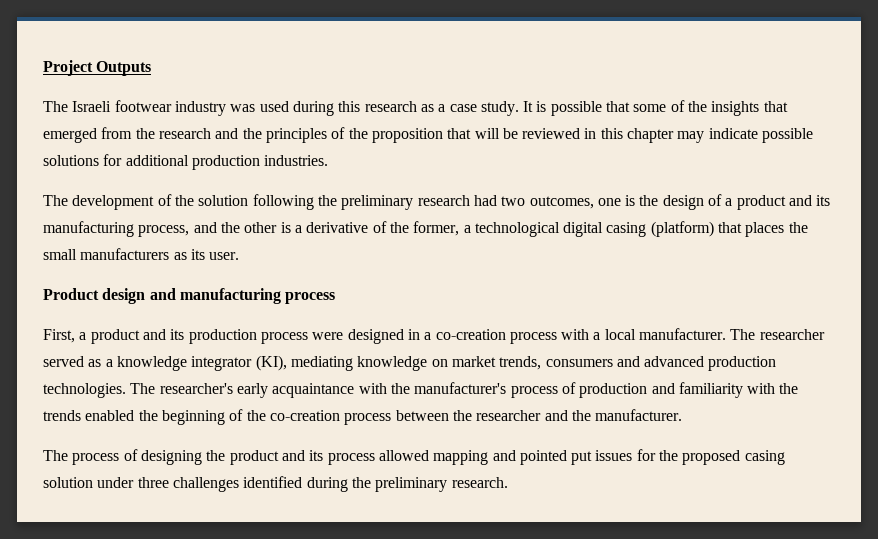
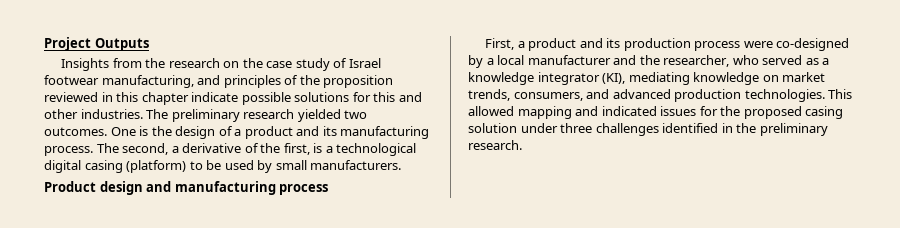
[43,100,788,116] [43,127,262,143] The Israeli footwear industry was used during this research as a case study. It is possible that some of the insights that emerged from the research and the -> [61,58,381,71] [44,75,221,88] Insights from the research on the case study of Israel footwear manufacturing, and
[447,128,518,139] that will be -> (394, 81) none
[677,131,705,143] may -> (189, 98) none
[125,155,329,170] [43,194,621,210] additional production industries. // The development of the solution following the preliminary research had two outcomes, one -> [373,92,422,102] [44,109,368,122] [44,127,136,136] this and other industries. The preliminary research yielded two outcomes. One
[138,222,291,237] process, and the other is -> [44,143,169,156] process. The second,
[413,221,460,236] former, -> [283,143,323,155] first, is
[718,222,808,237] [43,248,240,260] that places the small manufacturers as its user. -> [189,160,402,173] to be used by small manufacturers.
[347,328,825,344] designed in a co-creation process with a local manufacturer. The researcher -> [776,38,850,51] [468,55,759,68] co-designed by a local manufacturer and the researcher, who
[545,359,613,367] consumers -> [513,92,583,101] consumers,
[130,382,799,398] [43,409,683,425] [43,449,375,465] The researcher's early acquaintance with the manufacturer's process of production and familiarity with the trends enabled the beginning of the co-creation process between the researcher and the manufacturer. // The process of designing the product and its process -> [828,89,853,99] This
[519,450,593,465] pointed put -> [601,106,657,116] indicated
[306,477,348,492] during -> [721,123,733,133] in

